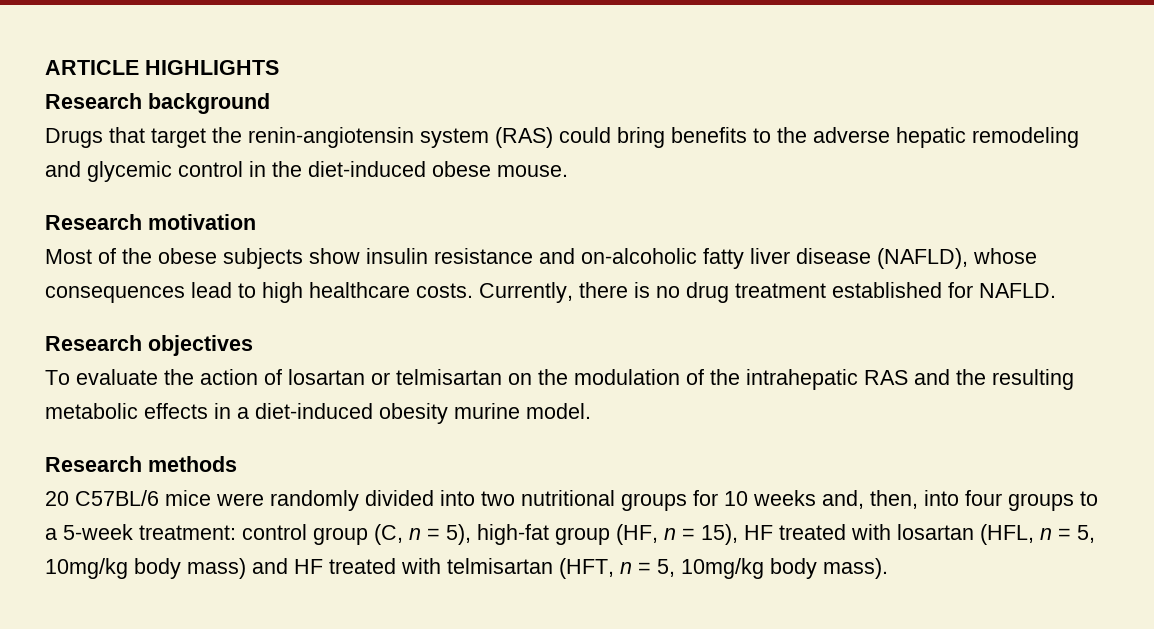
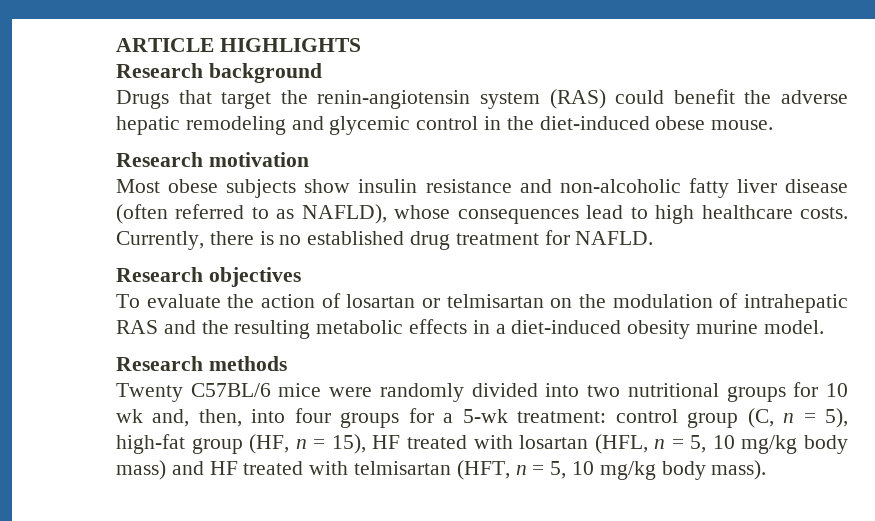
[617,127,771,148] bring benefits to -> [673,89,735,104] benefit
[98,248,152,264] of the -> (160, 186) none
[581,248,697,264] on-alcoholic -> [559,179,681,193] non-alcoholic
[877,248,968,269] (NAFLD), -> [116,204,387,224] (often referred to as NAFLD),
(680, 292) none -> [307,231,405,245] established
[832,282,942,298] established -> (539, 239) none
[710,369,740,385] the -> (739, 300) none
[45,491,69,506] 20 -> [116,383,183,402] Twenty
[753,490,816,506] weeks -> [116,409,143,423] wk
[1080,491,1098,506] [45,524,133,540] to a 5-week -> [408,408,508,423] for a 5-wk
[45,558,128,579] 10mg/kg -> [712,435,798,454] 10 mg/kg
[681,558,764,579] 10mg/kg -> [572,461,656,480] 10 mg/kg

